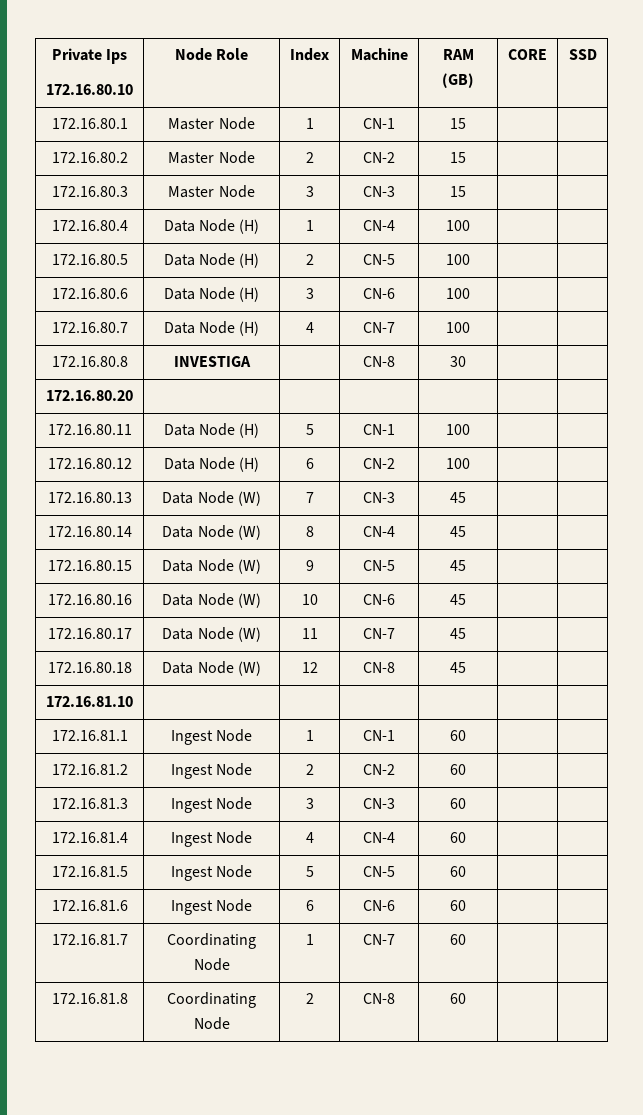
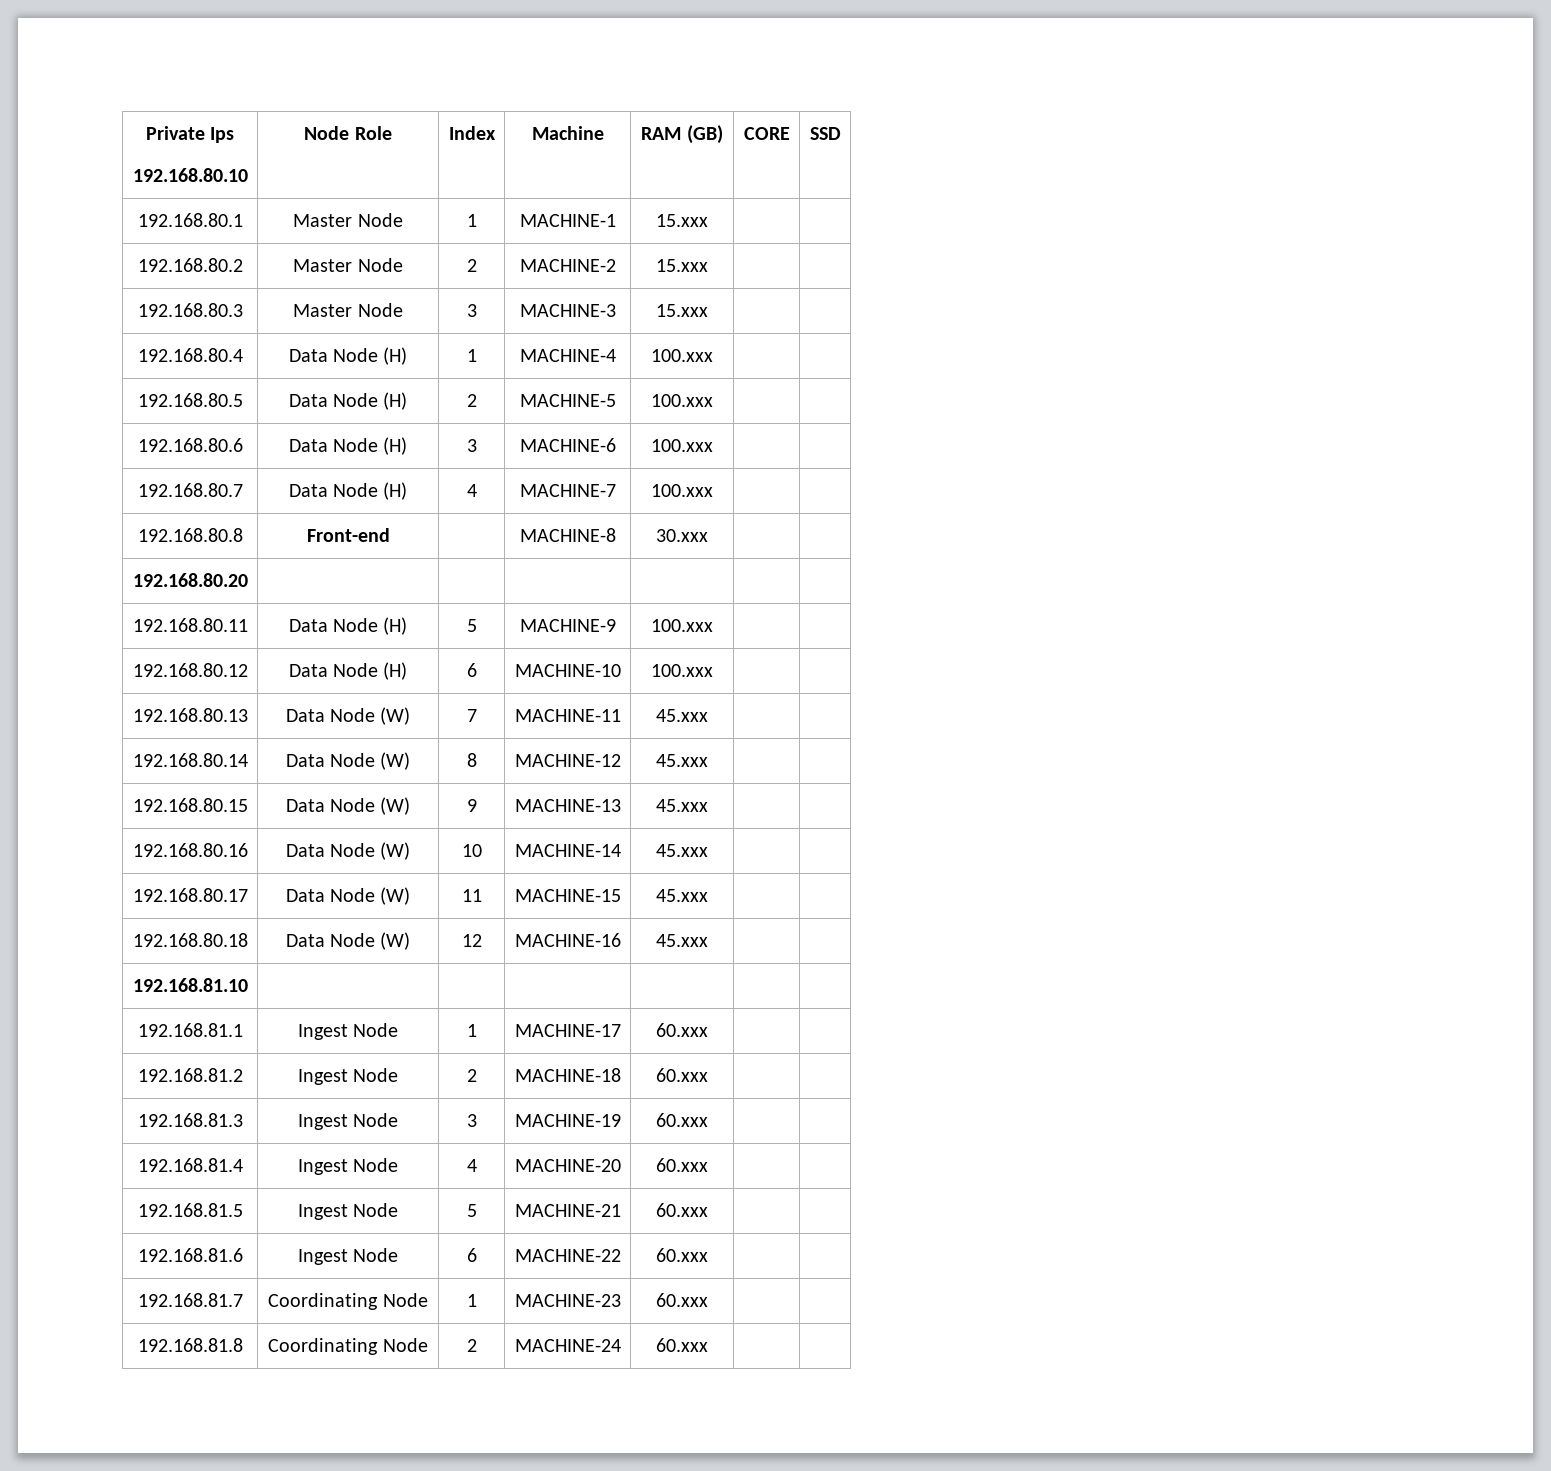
[46,84,133,95] 172.16.80.10 -> [132,168,248,182] 192.168.80.10
[51,118,128,129] 172.16.80.1 -> [137,213,243,227] 192.168.80.1
[363,118,395,129] [450,118,466,129] [51,152,128,163] CN-1 | 15 | | // 172.16.80.2 -> [519,214,616,227] [656,214,708,227] [137,258,243,272] MACHINE-1 | 15.xxx | | // 192.168.80.2
[363,152,395,163] [450,152,466,163] [51,186,128,197] CN-2 | 15 | | // 172.16.80.3 -> [519,259,616,272] [656,259,708,272] [137,303,243,317] MACHINE-2 | 15.xxx | | // 192.168.80.3
[363,186,395,197] [450,186,466,197] [51,220,128,231] CN-3 | 15 | | // 172.16.80.4 -> [519,304,616,317] [656,304,708,317] [137,348,243,362] MACHINE-3 | 15.xxx | | // 192.168.80.4
[363,220,395,231] [446,220,470,231] [51,254,128,265] CN-4 | 100 | | // 172.16.80.5 -> [519,349,616,362] [651,349,713,362] [137,393,243,407] MACHINE-4 | 100.xxx | | // 192.168.80.5
[363,254,395,265] [446,254,470,265] [51,288,128,299] CN-5 | 100 | | // 172.16.80.6 -> [519,394,616,407] [651,394,713,407] [137,438,243,452] MACHINE-5 | 100.xxx | | // 192.168.80.6
[363,288,395,299] [446,288,470,299] [51,322,128,333] CN-6 | 100 | | // 172.16.80.7 -> [519,438,616,452] [651,439,713,452] [137,483,243,497] MACHINE-6 | 100.xxx | | // 192.168.80.7
[363,322,395,333] [446,322,470,333] [51,356,128,367] [173,356,251,367] [363,356,395,367] [450,356,466,367] [46,390,133,401] [47,424,132,435] CN-7 | 100 | | // 172.16.80.8 | INVESTIGA | | CN-8 | 30 | | // 172.16.80.20 | | | | | | // 172.16.80.11 -> [519,484,616,497] [651,484,713,497] [137,528,243,542] [306,528,390,542] [519,528,616,542] [656,529,708,542] [132,573,248,587] [132,618,248,632] MACHINE-7 | 100.xxx | | // 192.168.80.8 | Front-end | | MACHINE-8 | 30.xxx | | // 192.168.80.20 | | | | | | // 192.168.80.11
[363,424,395,435] [446,424,470,435] [47,458,132,469] CN-1 | 100 | | // 172.16.80.12 -> [519,619,616,632] [651,619,713,632] [132,663,248,677] MACHINE-9 | 100.xxx | | // 192.168.80.12
[363,458,395,469] [446,458,470,469] [47,492,132,503] CN-2 | 100 | | // 172.16.80.13 -> [514,664,621,677] [651,664,713,677] [132,708,248,722] MACHINE-10 | 100.xxx | | // 192.168.80.13
[363,492,395,503] [450,492,466,503] [47,526,132,537] CN-3 | 45 | | // 172.16.80.14 -> [514,709,621,722] [656,709,708,722] [132,753,248,767] MACHINE-11 | 45.xxx | | // 192.168.80.14
[363,526,395,537] [450,526,466,537] [47,560,132,571] CN-4 | 45 | | // 172.16.80.15 -> [514,754,621,767] [656,754,708,767] [132,798,248,812] MACHINE-12 | 45.xxx | | // 192.168.80.15
[363,560,395,571] [450,560,466,571] [47,594,132,605] CN-5 | 45 | | // 172.16.80.16 -> [514,799,621,812] [656,799,708,812] [132,843,248,857] MACHINE-13 | 45.xxx | | // 192.168.80.16
[363,594,395,605] [450,594,466,605] [47,628,132,639] CN-6 | 45 | | // 172.16.80.17 -> [514,844,621,857] [656,844,708,857] [132,888,248,902] MACHINE-14 | 45.xxx | | // 192.168.80.17
[363,628,395,639] [450,628,466,639] [47,662,132,673] CN-7 | 45 | | // 172.16.80.18 -> [514,889,621,902] [656,889,708,902] [132,933,248,947] MACHINE-15 | 45.xxx | | // 192.168.80.18
[363,662,395,673] [450,662,466,673] [46,696,133,707] [51,730,128,741] CN-8 | 45 | | // 172.16.81.10 | | | | | | // 172.16.81.1 -> [514,933,621,947] [656,934,708,947] [132,978,248,992] [137,1023,243,1037] MACHINE-16 | 45.xxx | | // 192.168.81.10 | | | | | | // 192.168.81.1
[363,730,395,741] [450,730,466,741] [51,764,128,775] CN-1 | 60 | | // 172.16.81.2 -> [514,1024,621,1037] [656,1023,708,1037] [137,1068,243,1082] MACHINE-17 | 60.xxx | | // 192.168.81.2
[363,764,395,775] [450,764,466,775] [51,798,128,809] CN-2 | 60 | | // 172.16.81.3 -> [514,1068,621,1082] [656,1068,708,1082] [137,1113,243,1127] MACHINE-18 | 60.xxx | | // 192.168.81.3
[363,798,395,809] [450,798,466,809] [51,832,128,843] CN-3 | 60 | | // 172.16.81.4 -> [514,1114,621,1127] [656,1113,708,1127] [137,1158,243,1172] MACHINE-19 | 60.xxx | | // 192.168.81.4
[363,832,395,843] [450,832,466,843] [51,866,128,877] CN-4 | 60 | | // 172.16.81.5 -> [514,1159,621,1172] [656,1158,708,1172] [137,1203,243,1217] MACHINE-20 | 60.xxx | | // 192.168.81.5
[363,866,395,877] [450,866,466,877] [51,900,128,911] CN-5 | 60 | | // 172.16.81.6 -> [514,1204,621,1217] [656,1203,708,1217] [137,1248,243,1262] MACHINE-21 | 60.xxx | | // 192.168.81.6
[363,900,395,911] [450,900,466,911] [51,934,128,945] CN-6 | 60 | | // 172.16.81.7 -> [514,1249,621,1262] [656,1248,708,1262] [137,1293,243,1307] MACHINE-22 | 60.xxx | | // 192.168.81.7
[363,934,395,945] [450,934,466,945] [51,993,128,1004] CN-7 | 60 | | // 172.16.81.8 -> [514,1294,621,1307] [656,1293,708,1307] [137,1338,243,1352] MACHINE-23 | 60.xxx | | // 192.168.81.8
[363,993,395,1004] [450,993,466,1004] CN-8 | 60 -> [514,1339,621,1352] [656,1338,708,1352] MACHINE-24 | 60.xxx

